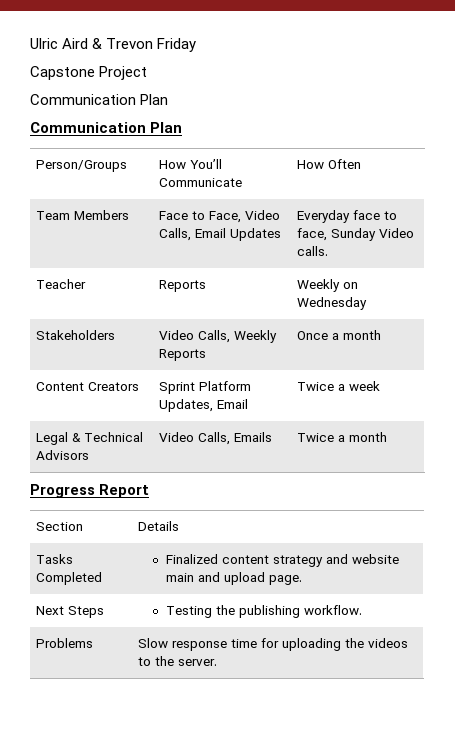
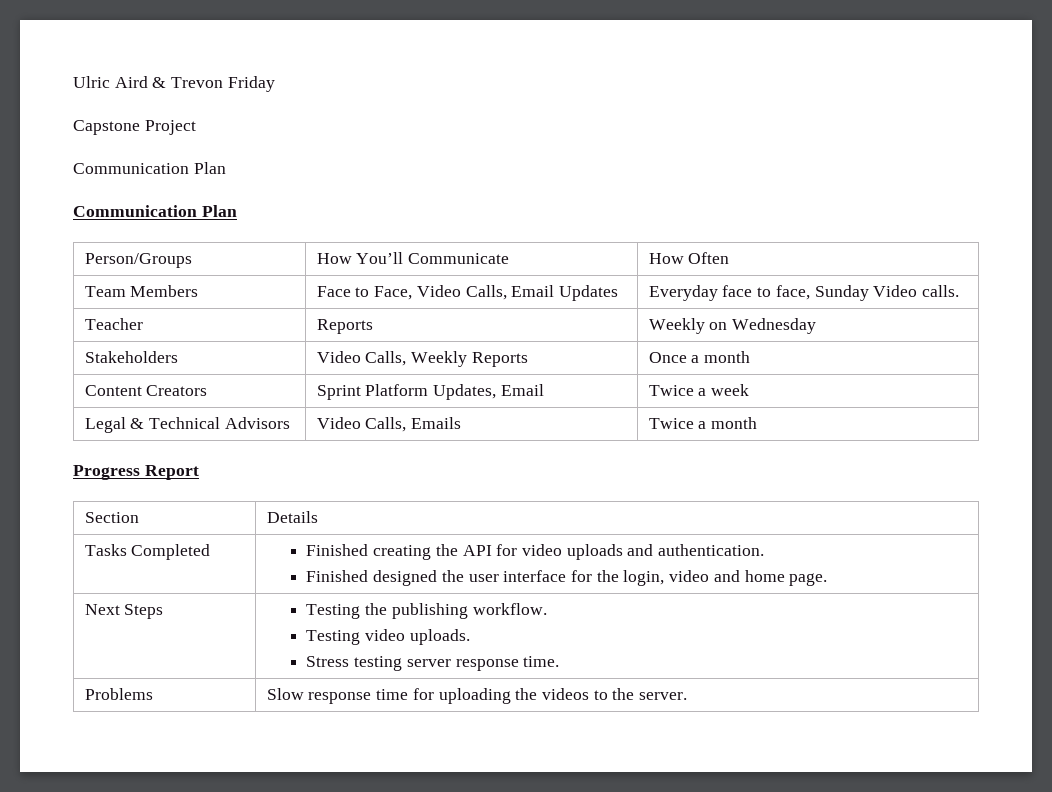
[165,554,399,567] [165,572,265,585] Finalized content strategy and website main and upload -> [306,544,765,560] [306,570,785,586] Finished creating the API for video uploads and authentication. // Finished designed the user interface for the login, video and home
(362, 610) none -> [306,629,470,645] [306,656,560,671] // Testing video uploads. // Stress testing server response time.

